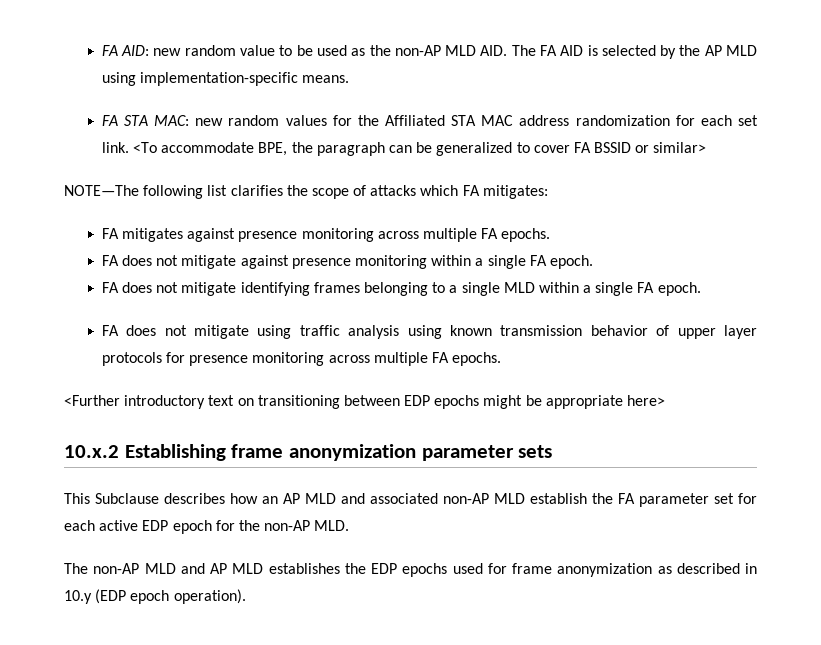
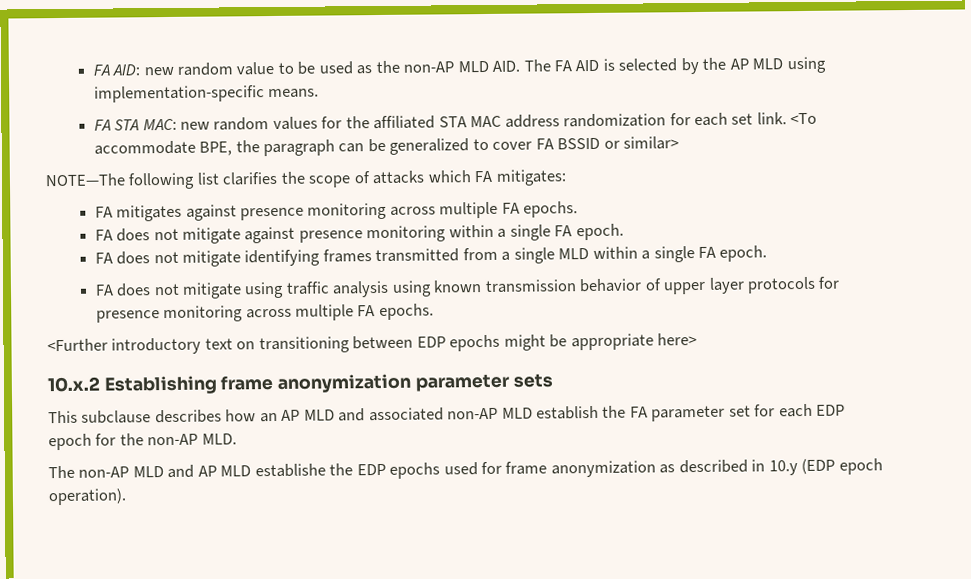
[385,115,446,126] Affiliated -> [373,115,436,130] affiliated
[364,282,446,296] belonging to -> [375,247,498,263] transmitted from
[95,493,159,504] Subclause -> [81,410,152,424] subclause
[99,520,139,531] active -> (813, 410) none
[268,563,340,574] establishes -> [254,463,326,478] establishe

